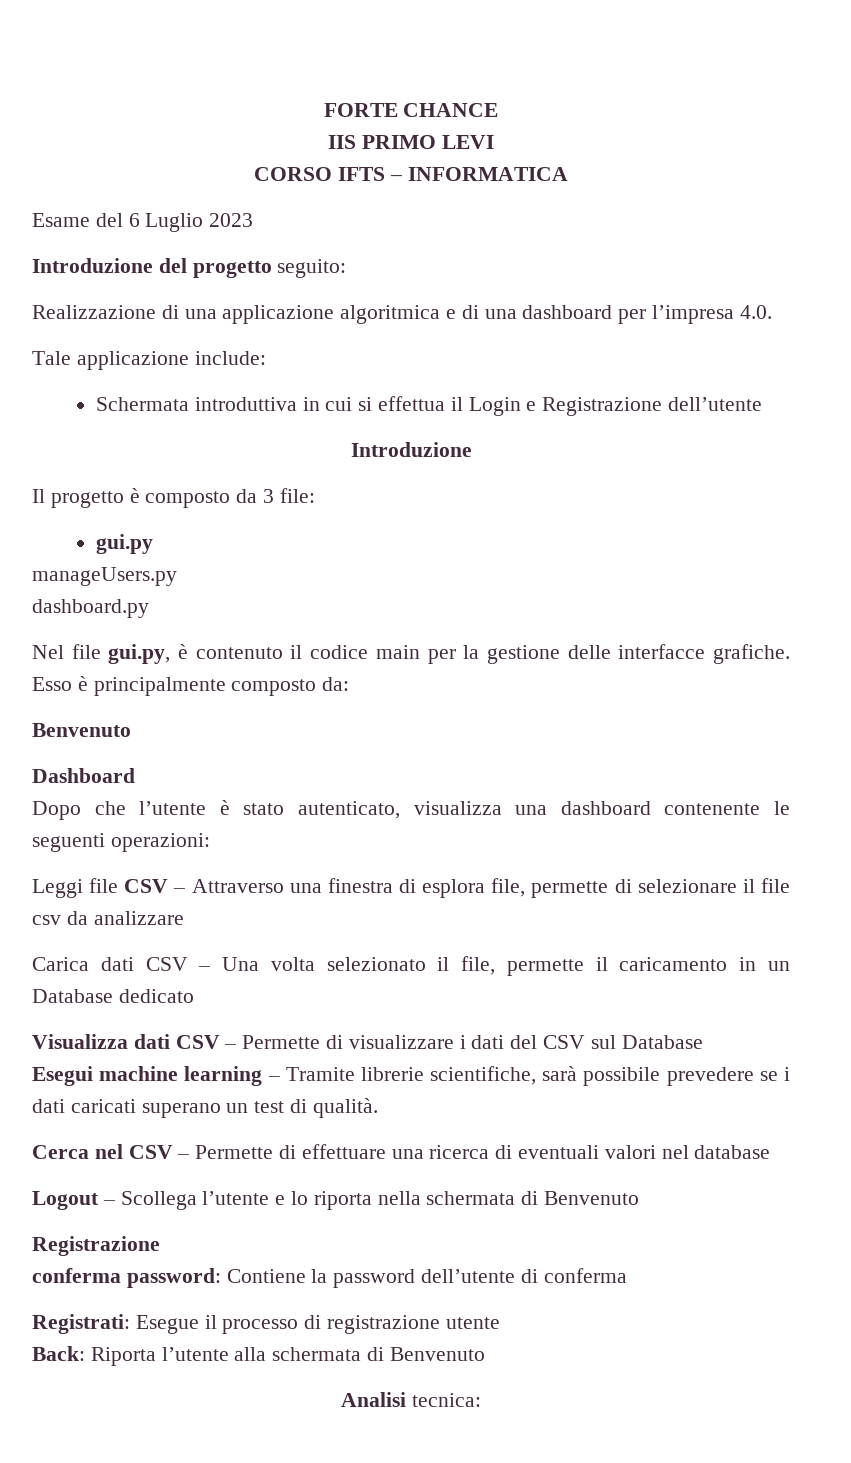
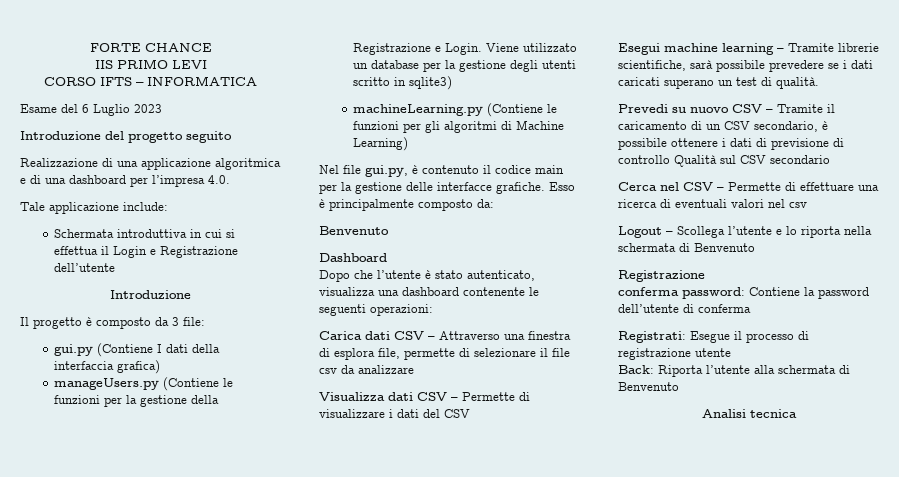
[277,259,347,278] seguito: -> [186,131,232,143] seguito
[32,567,177,586] [32,599,149,618] // manageUsers.py // dashboard.py -> [97,343,221,357] [54,360,161,374] [54,377,234,391] [54,395,220,407] [353,43,578,55] [353,60,577,72] [353,76,453,90] [353,103,558,117] [353,120,565,133] [353,137,409,151] (Contiene I dati della interfaccia grafica) // manageUsers.py (Contiene le funzioni per la gestione della Registrazione e Login. Viene utilizzato un database per la gestione degli utenti scritto in sqlite3) // machineLearning.py (Contiene le funzioni per gli algoritmi di Machine Learning)
[32,878,119,898] Leggi file -> [319,331,390,340] Carica dati
[32,956,790,976] [32,989,194,1003] // Carica dati CSV – Una volta selezionato il file, permette il caricamento in un Database dedicato -> (414, 369) none
[590,1035,703,1049] sul Database -> (470, 413) none
(378, 1108) none -> [618,104,835,113] [618,121,828,132] [618,138,844,150] [618,155,830,167] // Prevedi su nuovo CSV – Tramite il caricamento di un CSV secondario, è possibile ottenere i dati di previsione di controllo Qualità sul CSV secondario
[694,1145,771,1159] database -> [789,202,807,208] csv
[411,1393,481,1407] tecnica: -> [749,409,797,418] tecnica

